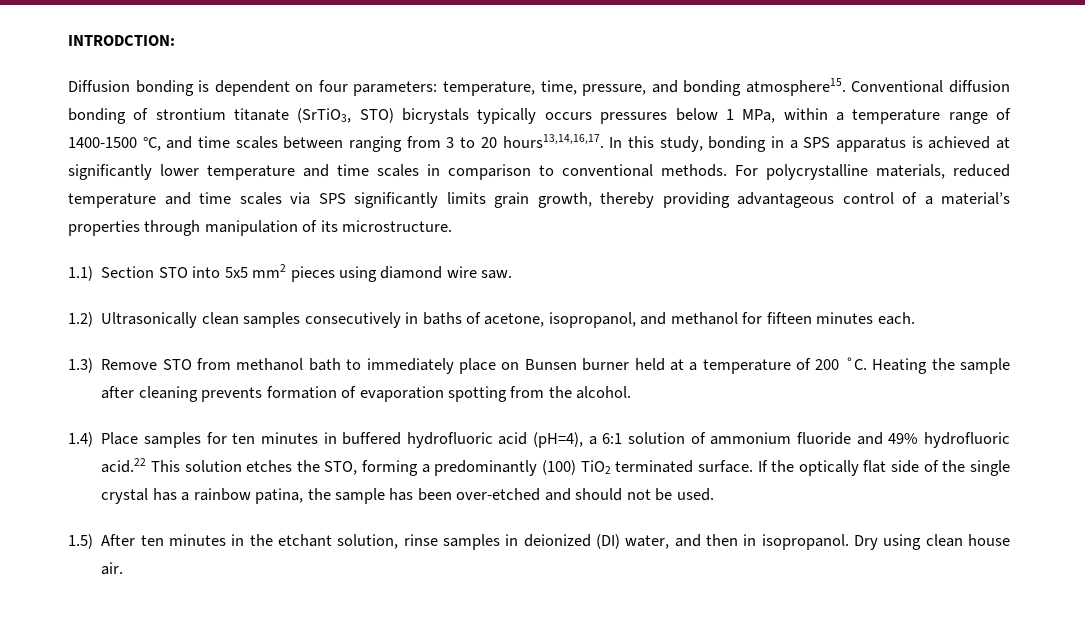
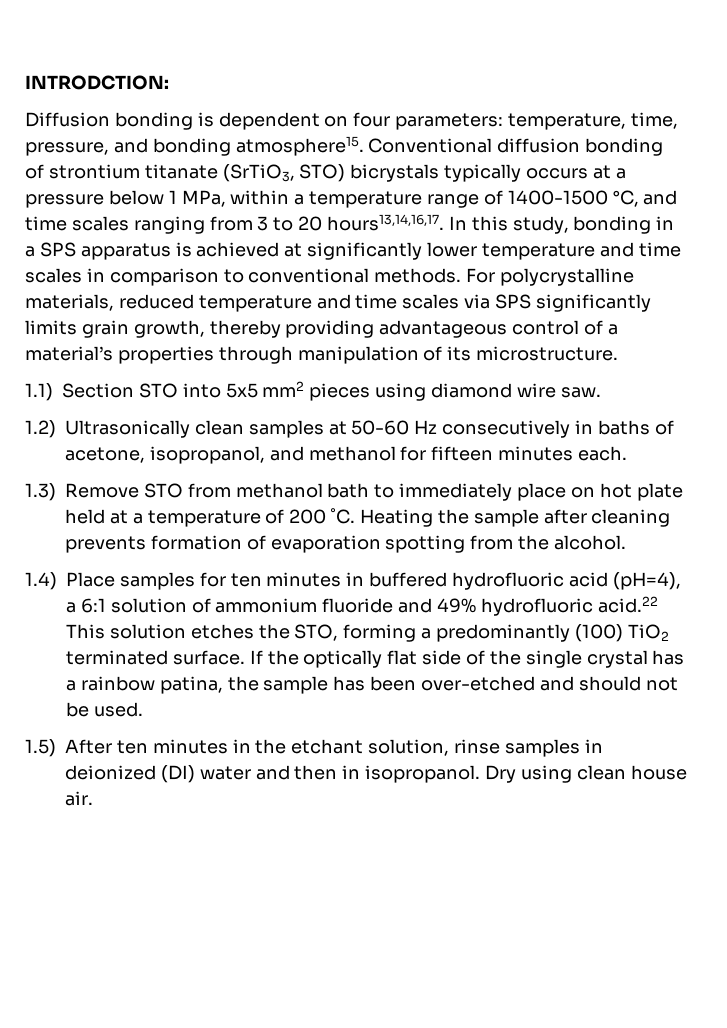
[600,112,668,124] pressures -> [592,165,626,179] [25,194,104,208] at a pressure
[283,136,344,149] between -> (129, 223) none
(301, 320) none -> [328,420,438,435] at 50-60 Hz
[524,358,630,371] Bunsen burner -> [599,483,683,501] hot plate
[625,535,670,549] water, -> [199,766,251,780] water

